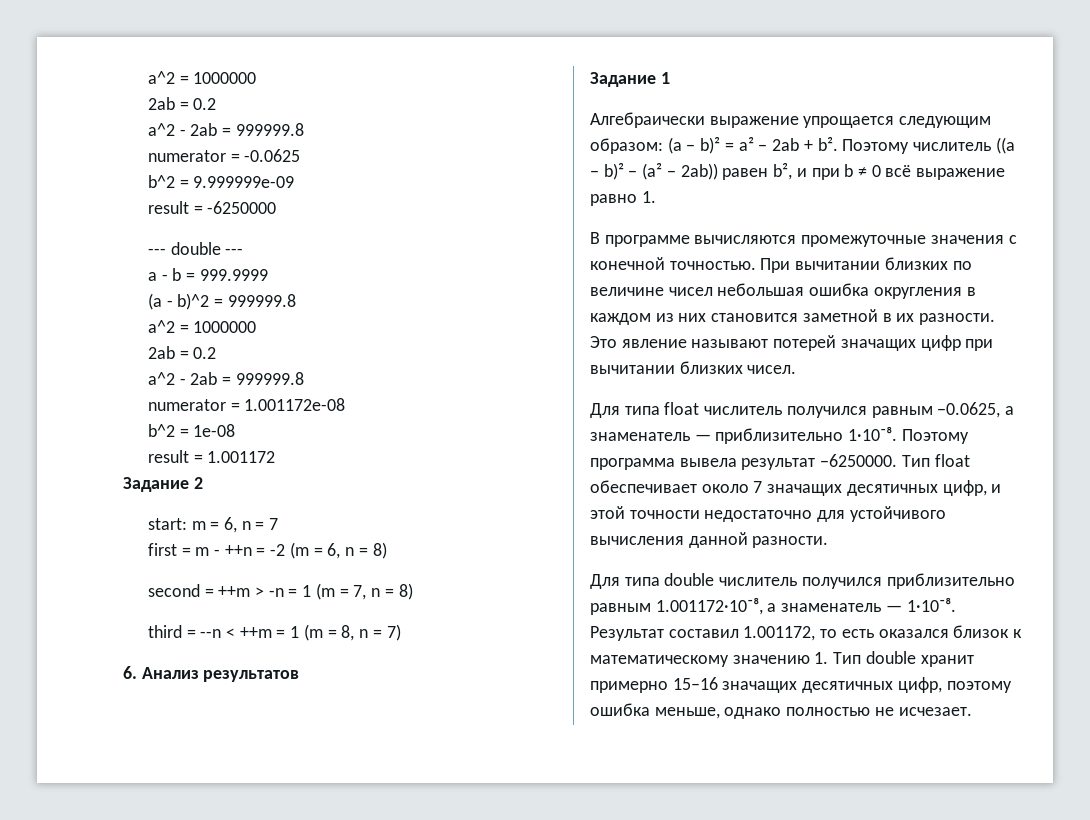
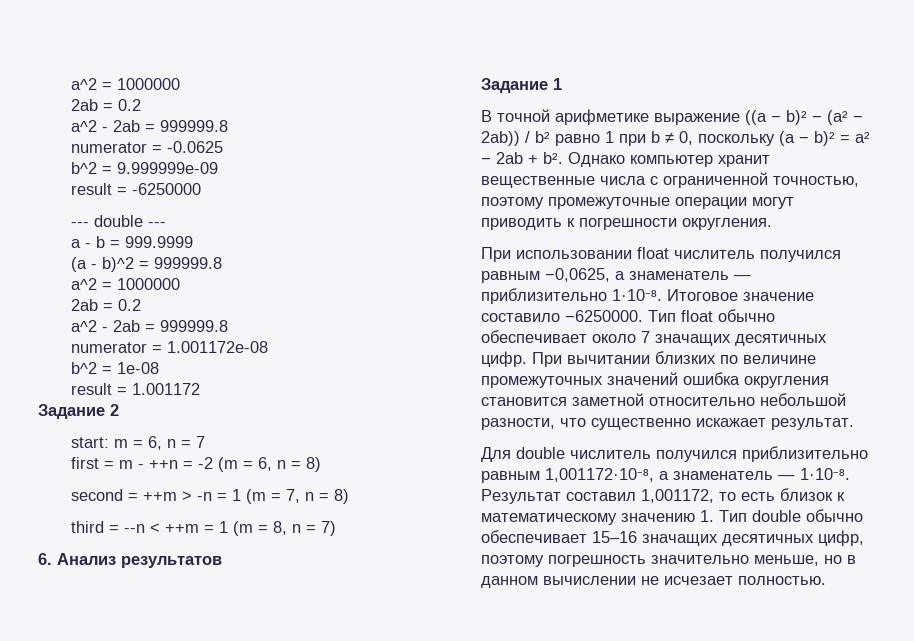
[590,112,992,128] [590,138,663,154] Алгебраически выражение упрощается следующим образом: -> [481,109,863,125] [481,131,775,146] В точной арифметике выражение ((a − b)² − (a² − 2ab)) / b² равно 1 при b ≠ 0, поскольку
[842,137,1015,154] [590,162,1006,180] [590,191,656,206] [590,232,1017,247] [590,257,756,270] Поэтому числитель ((a − b)² − (a² − 2ab)) равен b², и при b ≠ 0 всё выражение равно 1. // В программе вычисляются промежуточные значения с конечной точностью. -> [568,152,770,167] [481,172,859,188] [481,197,794,209] [481,218,772,230] [481,247,841,262] [481,268,751,283] [481,288,814,304] [481,309,775,322] [481,330,827,346] [481,351,527,367] Однако компьютер хранит вещественные числа с ограниченной точностью, поэтому промежуточные операции могут приводить к погрешности округления. // При использовании float числитель получился равным −0,0625, а знаменатель — приблизительно 1·10⁻⁸. Итоговое значение составило −6250000. Тип float обычно обеспечивает около 7 значащих десятичных цифр.
[668,283,976,299] [590,309,996,325] [590,335,994,351] [590,361,797,374] [590,402,1015,418] [590,426,969,444] [590,454,970,470] [590,480,1002,496] [590,506,946,522] [590,532,829,548] [590,574,660,589] чисел небольшая ошибка округления в каждом из них становится заметной в их разности. Это явление называют потерей значащих цифр при вычитании близких чисел. // Для типа float числитель получился равным −0.0625, а знаменатель — приблизительно 1·10⁻⁸. Поэтому программа вывела результат −6250000. Тип float обеспечивает около 7 значащих десятичных цифр, и этой точности недостаточно для устойчивого вычисления данной разности. // Для типа -> [481,372,829,388] [481,393,846,406] [481,418,854,430] [481,447,511,462] промежуточных значений ошибка округления становится заметной относительно небольшой разности, что существенно искажает результат. // Для
[655,597,763,615] 1.001172·10⁻⁸, -> [545,468,654,482] 1,001172·10⁻⁸,
[743,626,816,641] 1.001172, -> [641,489,714,503] 1,001172,
[878,629,949,638] оказался -> (775, 496) none
[920,655,974,667] [590,681,668,693] хранит примерно -> [806,509,863,522] [481,530,587,543] обычно обеспечивает
[590,703,972,719] ошибка меньше, однако полностью не исчезает. -> [548,555,856,567] [481,576,826,588] погрешность значительно меньше, но в данном вычислении не исчезает полностью.

